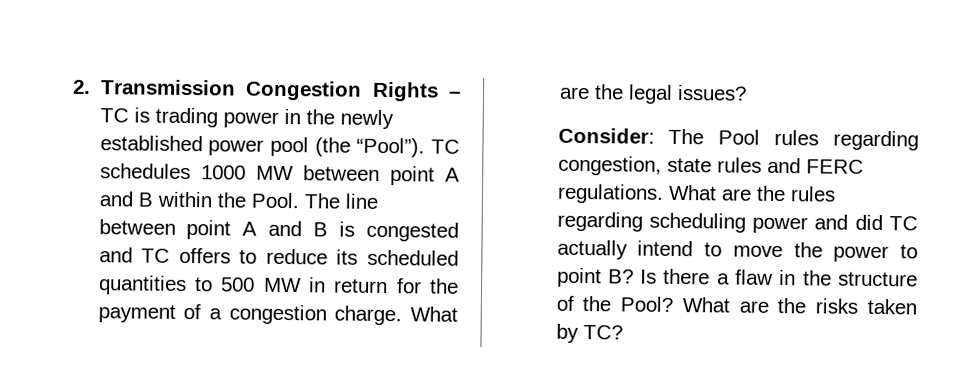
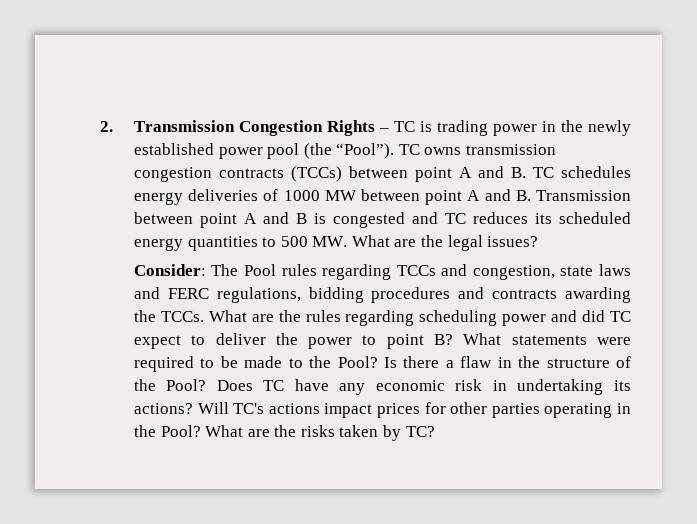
[99,163,191,180] schedules -> [424,144,557,155] [133,166,631,182] [133,189,279,205] owns transmission congestion contracts (TCCs) between point A and B. TC schedules energy deliveries of
[137,191,378,209] B within the Pool. The line -> [515,190,631,201] B. Transmission
[178,247,328,265] offers to reduce -> [472,212,528,224] reduces
(459, 257) none -> [133,238,183,251] energy
[262,277,459,294] [97,303,403,326] MW in return for the payment of a congestion charge. -> [312,236,348,247] MW.
(919, 140) none -> [396,264,468,276] TCCs and
[716,157,762,173] rules -> [598,264,631,276] laws
[556,183,664,204] regulations. -> [216,287,631,303] [133,310,204,322] regulations, bidding procedures and contracts awarding the TCCs.
[556,239,783,260] actually intend to move -> [133,333,266,349] expect to deliver
(634, 276) none -> [463,333,632,345] [133,356,378,372] What statements were required to be made to the Pool?
(674, 304) none -> [216,379,631,395] [133,402,631,418] [133,425,201,437] Does TC have any economic risk in undertaking its actions? Will TC's actions impact prices for other parties operating in the Pool?

